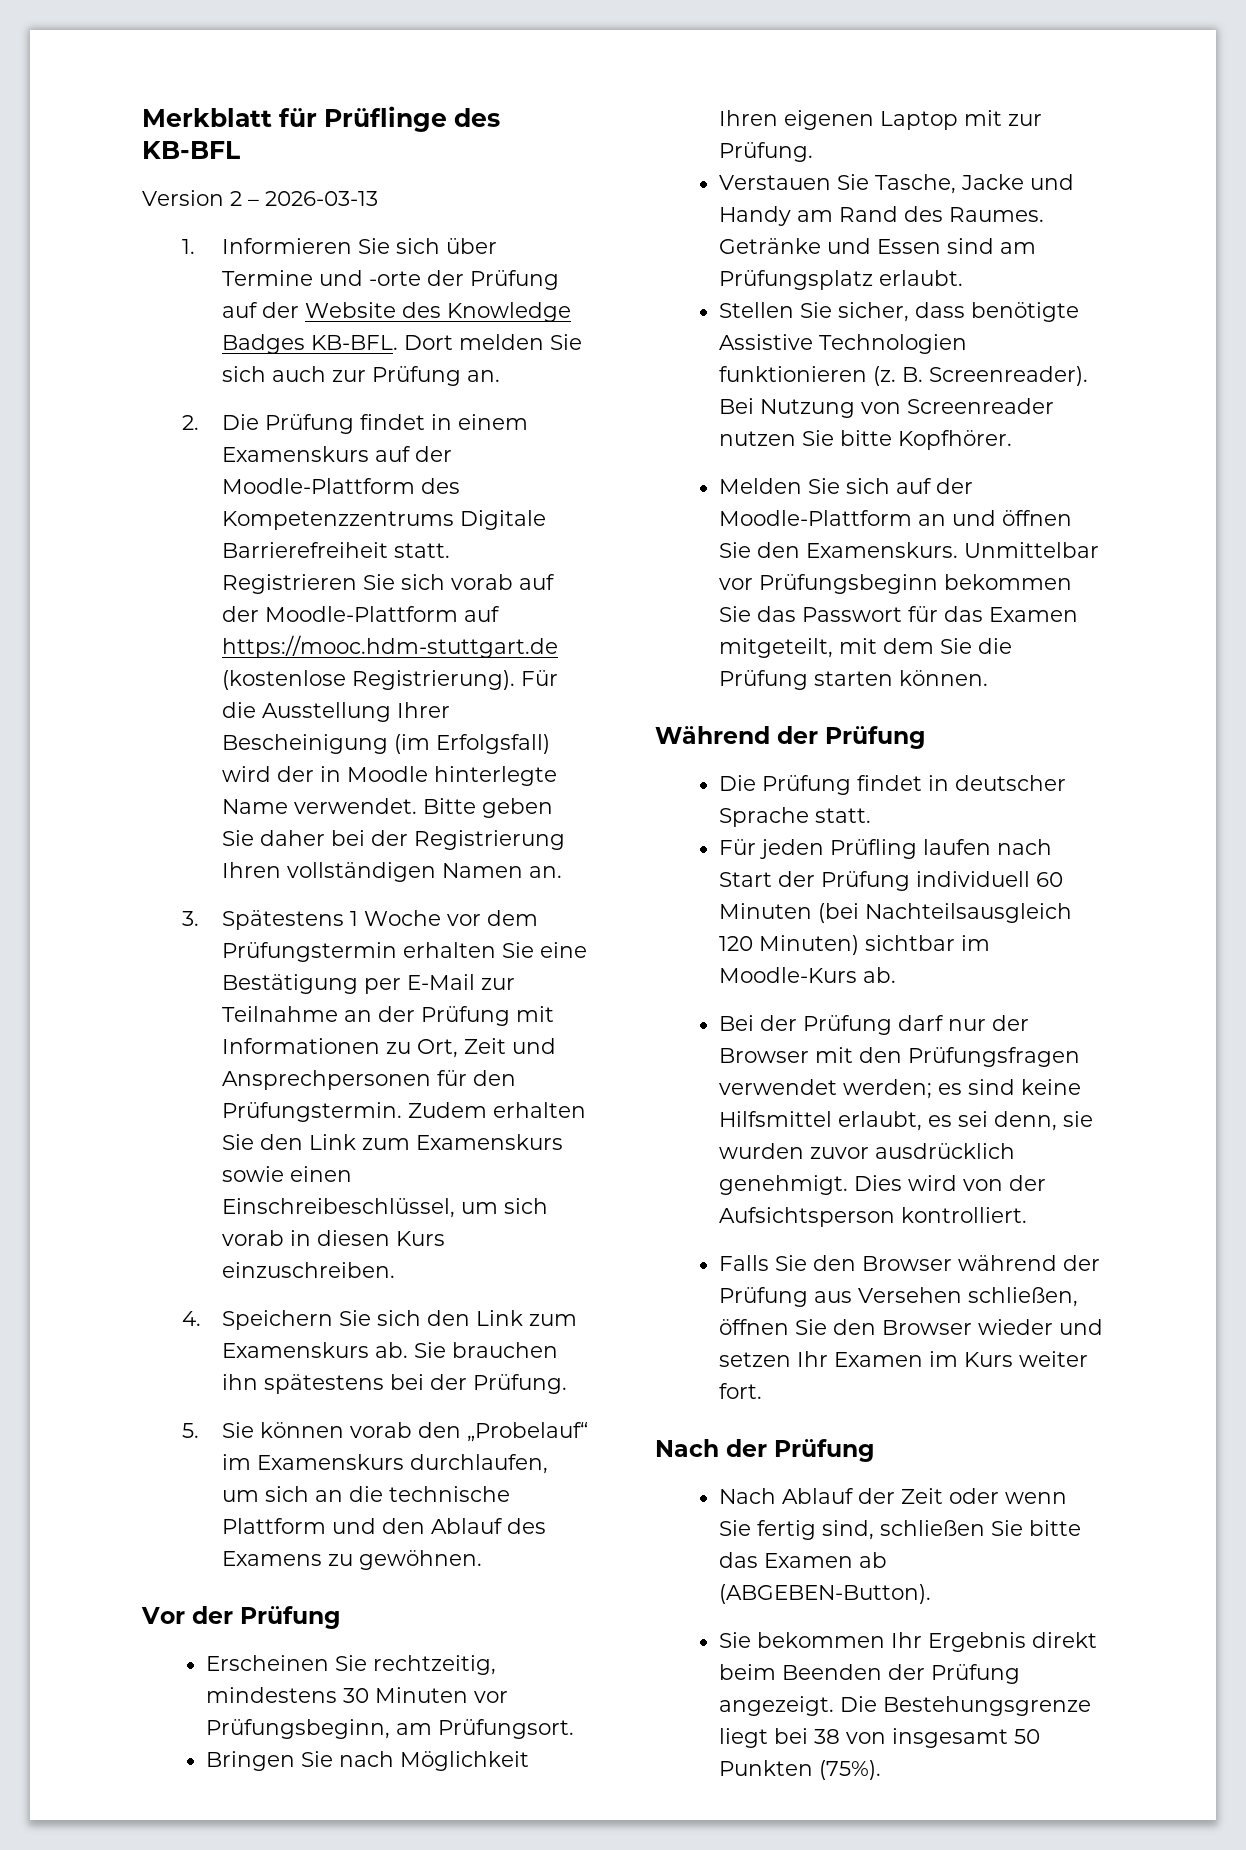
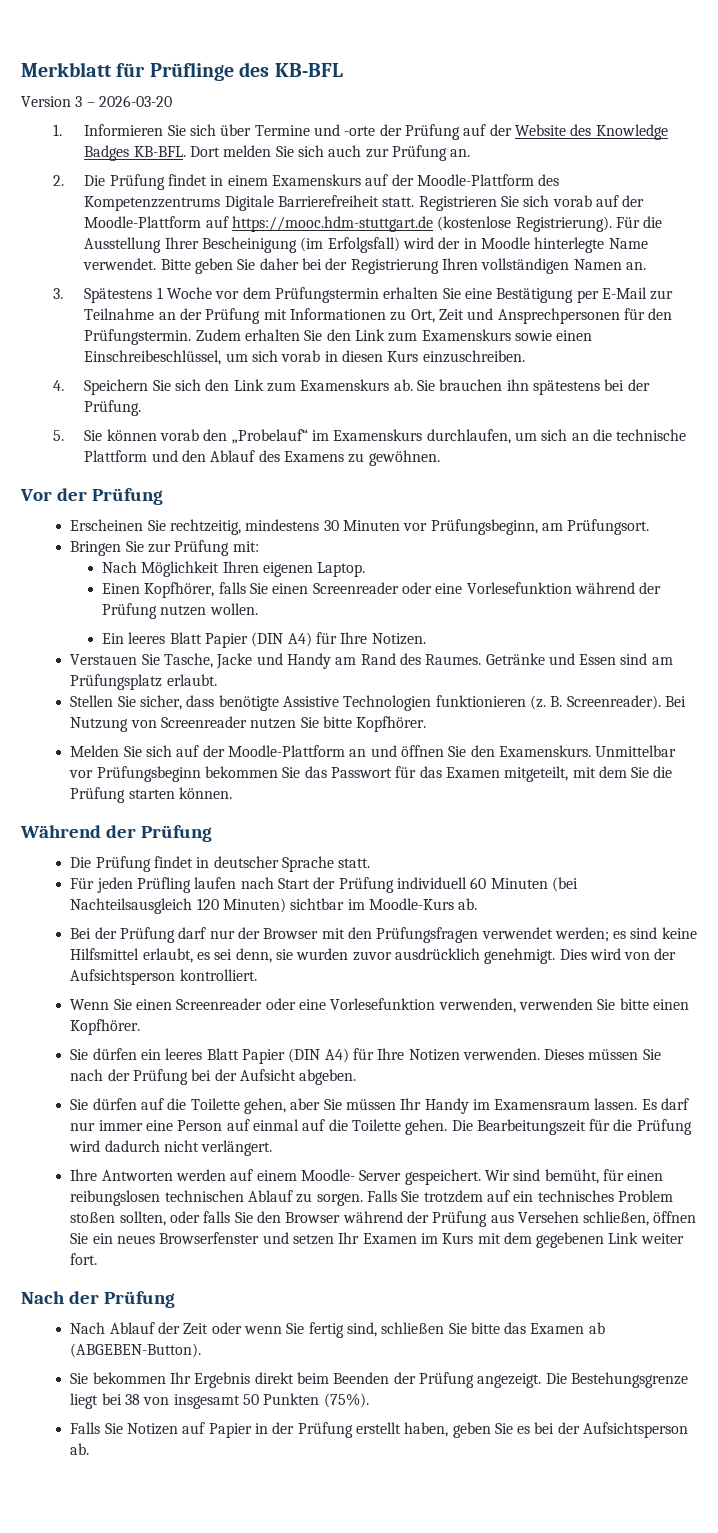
[230,191,378,206] 2 – 2026-03-13 -> [75,95,172,107] 3 – 2026-03-20
[338,1751,529,1771] [718,110,1042,130] [718,142,813,162] nach Möglichkeit Ihren eigenen Laptop mit zur Prüfung. -> [147,540,259,556] [102,561,366,577] [102,582,662,598] [102,603,258,619] [102,632,426,648] zur Prüfung mit: // Nach Möglichkeit Ihren eigenen Laptop. // Einen Kopfhörer, falls Sie einen Screenreader oder eine Vorlesefunktion während der Prüfung nutzen wollen. // Ein leeres Blatt Papier (DIN A4) für Ihre Notizen.
[718,1255,769,1271] Falls -> [70,998,689,1013] [70,1019,141,1035] [70,1048,661,1064] [70,1069,357,1085] [70,1098,690,1114] [70,1119,692,1135] [69,1140,273,1156] [70,1169,664,1185] [70,1190,673,1206] [70,1211,231,1226] Wenn Sie einen Screenreader oder eine Vorlesefunktion verwenden, verwenden Sie bitte einen Kopfhörer. // Sie dürfen ein leeres Blatt Papier (DIN A4) für Ihre Notizen verwenden. Dieses müssen Sie nach der Prüfung bei der Aufsicht abgeben. // Sie dürfen auf die Toilette gehen, aber Sie müssen Ihr Handy im Examensraum lassen. Es darf nur immer eine Person auf einmal auf die Toilette gehen. Die Bearbeitungszeit für die Prüfung wird dadurch nicht verlängert. // Ihre Antworten werden auf einem Moodle- Server gespeichert. Wir sind bemüht, für einen reibungslosen technischen Ablauf zu sorgen. Falls Sie trotzdem auf ein technisches Problem stoßen sollten, oder falls
[832,1319,1053,1335] den Browser wieder -> [92,1232,260,1244] ein neues Browserfenster
(1013, 1359) none -> [477,1232,639,1248] mit dem gegebenen Link
(881, 1770) none -> [70,1422,689,1438] [70,1443,90,1455] // Falls Sie Notizen auf Papier in der Prüfung erstellt haben, geben Sie es bei der Aufsichtsperson ab.

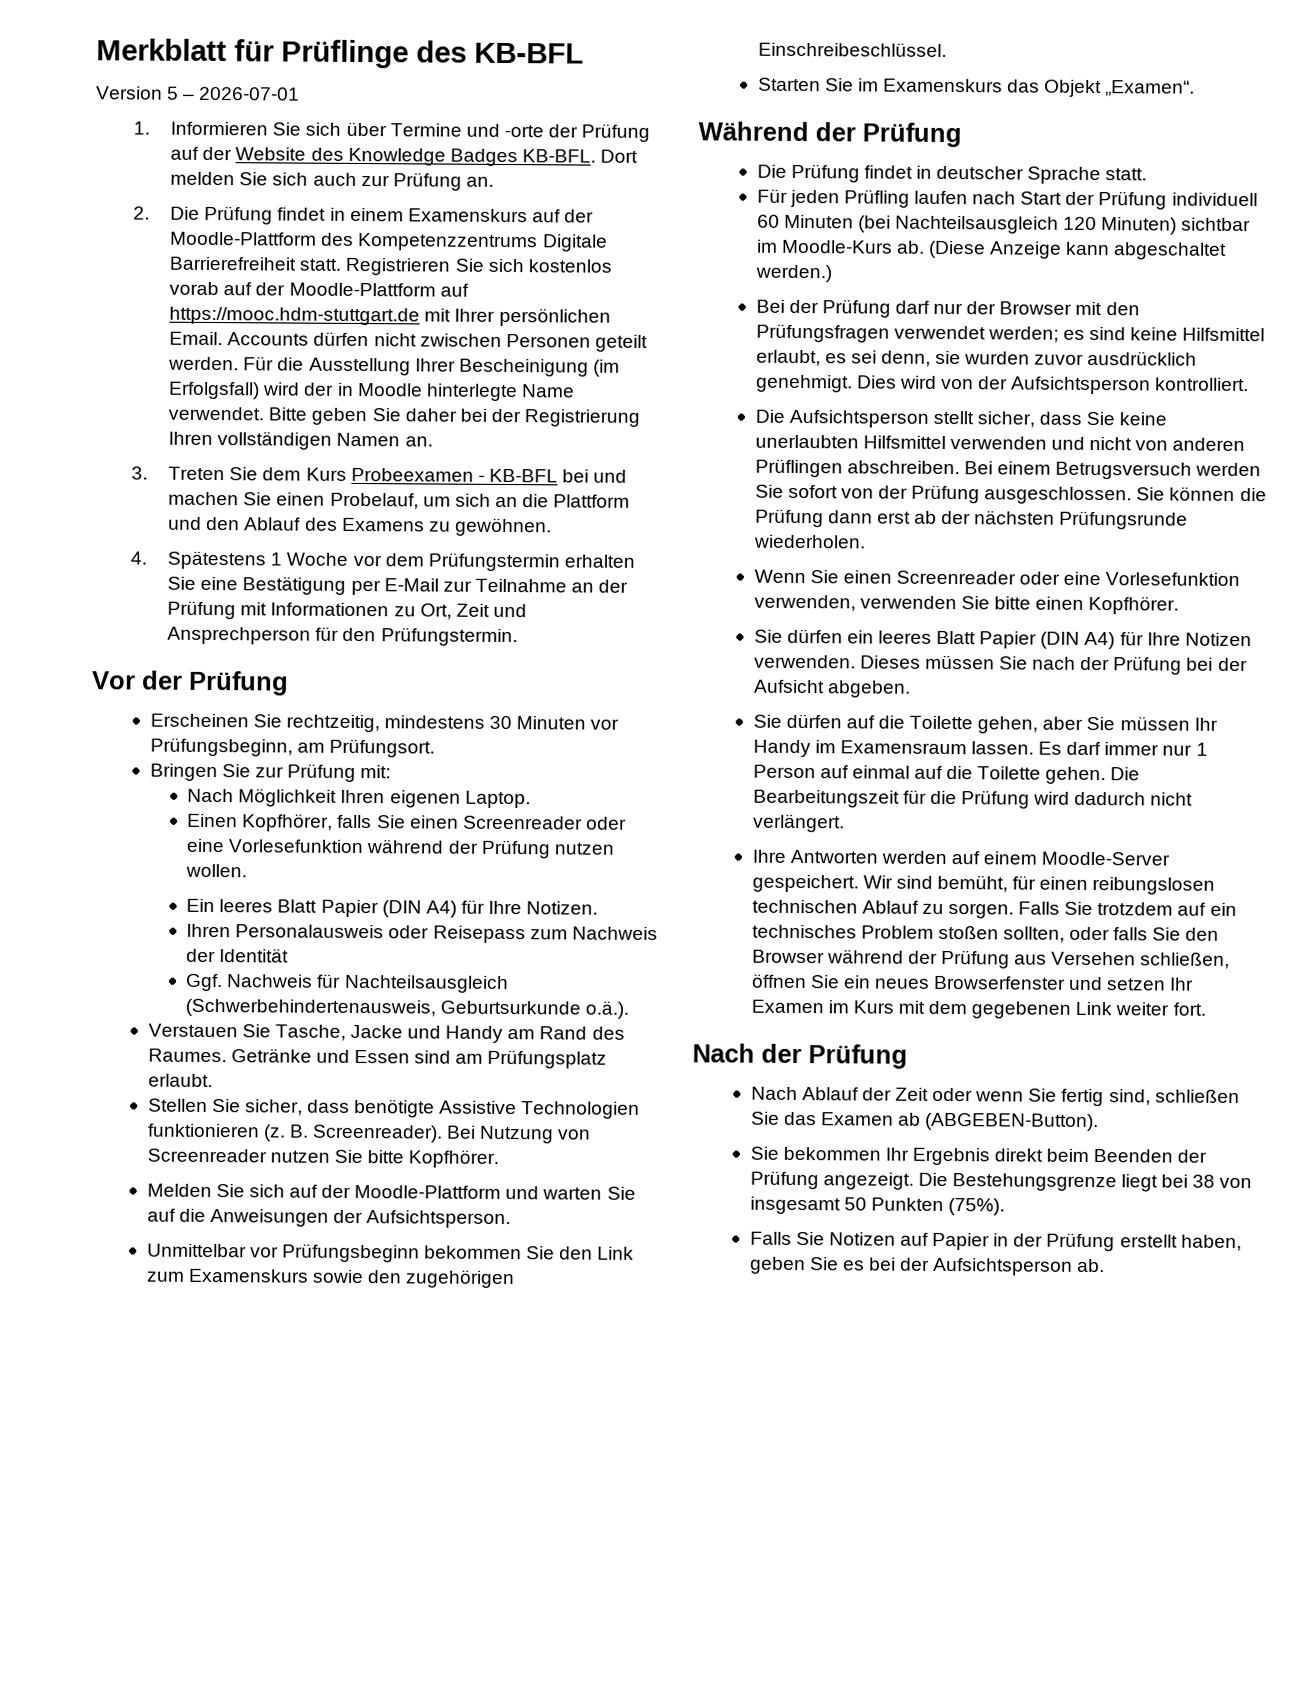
[75,95,172,107] 3 – 2026-03-20 -> [167,86,301,101] 5 – 2026-07-01
(550, 201) none -> [527,259,612,273] kostenlos
[437,216,612,232] (kostenlose Registrierung). -> [424,307,611,327] [169,331,648,352] [168,356,240,371] mit Ihrer persönlichen Email. Accounts dürfen nicht zwischen Personen geteilt werden.
(63, 293) none -> [168,466,628,483] [168,491,631,510] [168,516,552,537] [129,551,147,565] Treten Sie dem Kurs Probeexamen - KB-BFL bei und machen Sie einen Probelauf, um sich an die Plattform und den Ablauf des Examens zu gewöhnen. // 4.
[497,308,620,324] Ansprechpersonen -> [167,626,312,645] Ansprechperson
[195,329,593,342] [84,350,525,365] [52,379,650,395] [84,400,142,416] [52,429,687,444] [84,450,440,466] Zudem erhalten Sie den Link zum Examenskurs sowie einen Einschreibeschlüssel, um sich vorab in diesen Kurs einzuschreiben. // 4. Speichern Sie sich den Link zum Examenskurs ab. Sie brauchen ihn spätestens bei der Prüfung. // 5. Sie können vorab den „Probelauf“ im Examenskurs durchlaufen, um sich an die technische Plattform und den Ablauf des Examens zu gewöhnen. -> (518, 637) none
(426, 639) none -> [186,923,658,944] [186,948,290,963] [185,973,509,994] [185,998,630,1019] // Ihren Personalausweis oder Reisepass zum Nachweis der Identität // Ggf. Nachweis für Nachteilsausgleich (Schwerbehindertenausweis, Geburtsurkunde o.ä.).
[349,745,591,757] an und öffnen Sie den Examenskurs. -> [505,1186,636,1200] [146,1208,512,1229] und warten Sie auf die Anweisungen der Aufsichtsperson. //
[304,766,673,782] [70,787,232,803] das Passwort für das Examen mitgeteilt, mit dem Sie die Prüfung starten können. -> [559,1246,635,1260] [145,1268,516,1289] [757,41,947,57] [757,77,1196,98] den Link zum Examenskurs sowie den zugehörigen Einschreibeschlüssel. // Starten Sie im Examenskurs das Objekt „Examen“.
(478, 904) none -> [927,240,1228,260] [754,264,832,283] (Diese Anzeige kann abgeschaltet werden.)
(257, 975) none -> [754,409,1168,428] [754,434,1246,452] [754,458,1262,480] [754,484,1267,505] [754,508,1189,530] [752,534,866,549] // Die Aufsichtsperson stellt sicher, dass Sie keine unerlaubten Hilfsmittel verwenden und nicht von anderen Prüflingen abschreiben. Bei einem Betrugsversuch werden Sie sofort von der Prüfung ausgeschlossen. Sie können die Prüfung dann erst ab der nächsten Prüfungsrunde wiederholen.
[70,1120,173,1131] nur immer eine -> [1104,742,1208,756] immer nur 1
[300,1169,402,1181] Moodle- Server -> [1041,851,1171,866] Moodle-Server
[470,1322,500,1334] bitte -> (780, 1118) none

